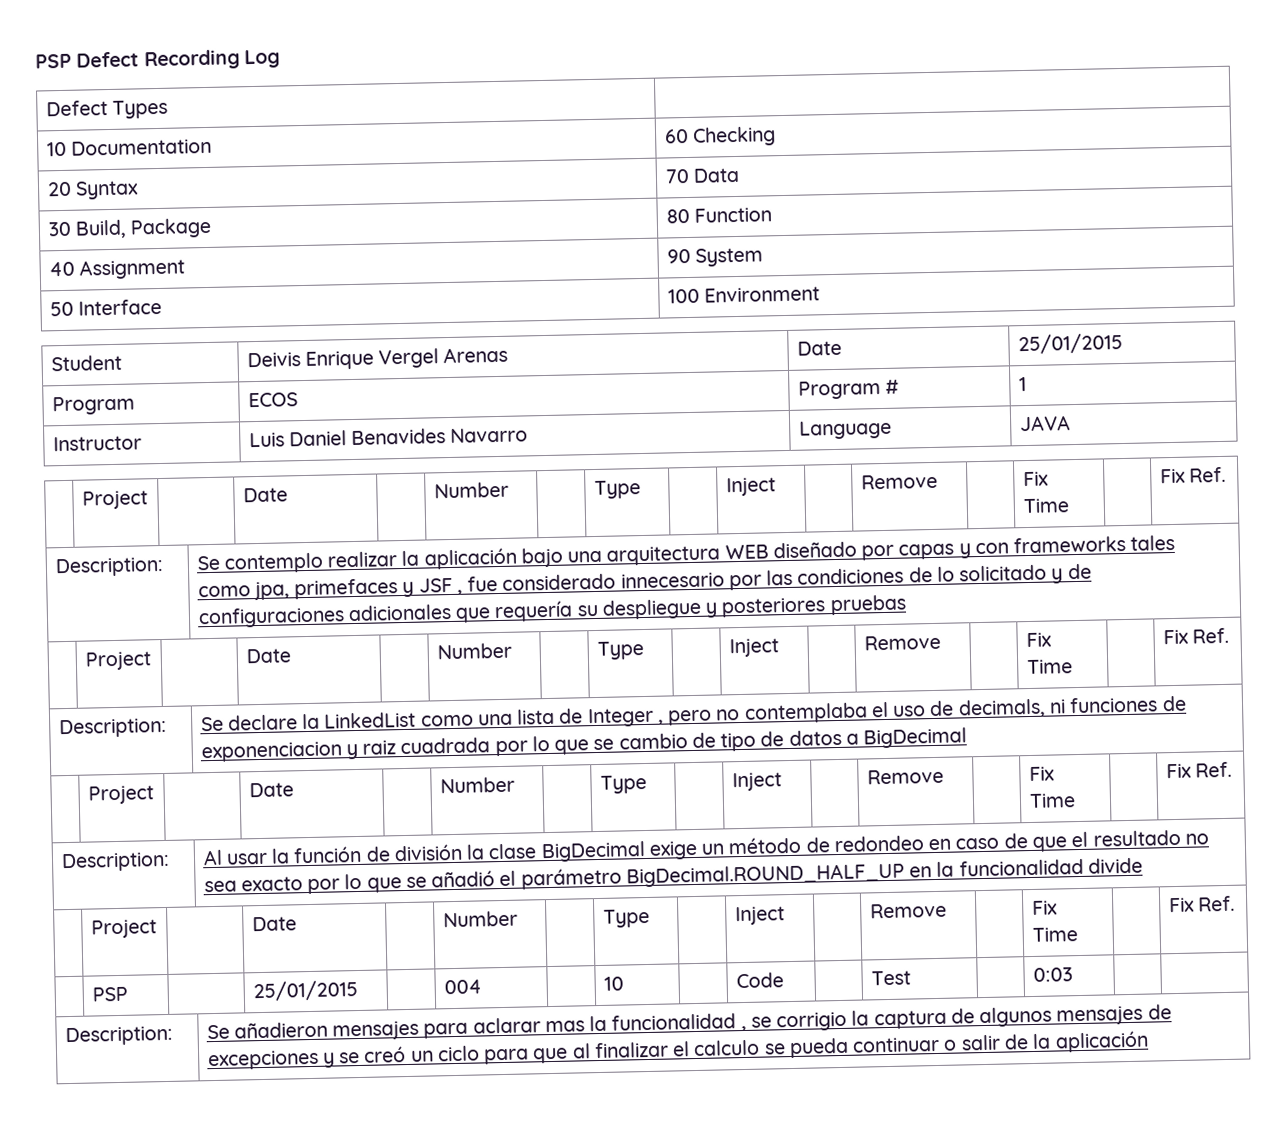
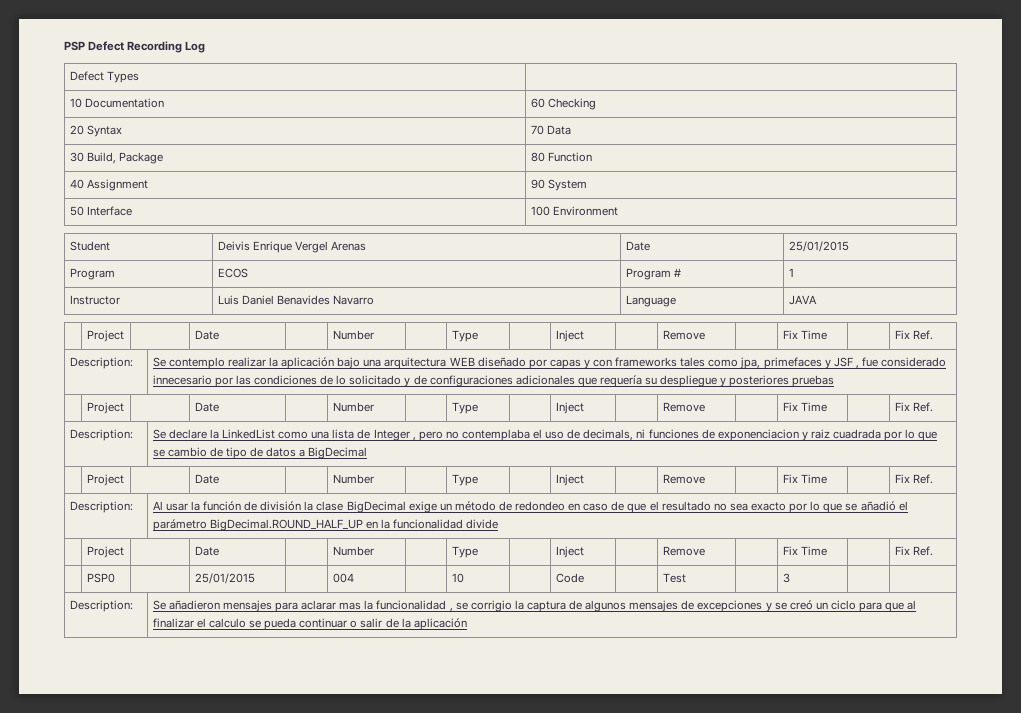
[91,986,128,1002] PSP -> [86,573,115,583] PSP0
[1032,967,1073,982] 0:03 -> [782,573,790,583] 3

